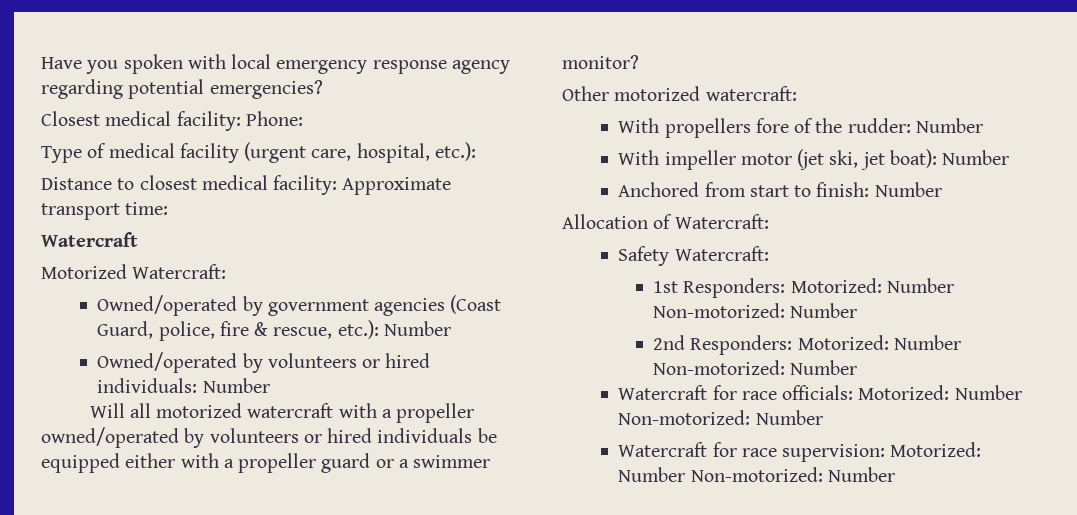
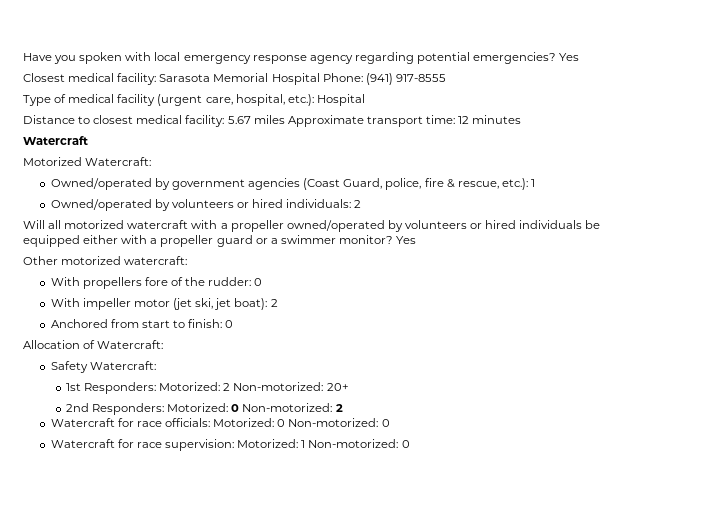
(323, 89) none -> [559,53,580,61] Yes
(241, 121) none -> [159,73,320,85] Sarasota Memorial Hospital
(303, 118) none -> [365,73,446,85] (941) 917-8555
(476, 151) none -> [316,94,365,106] Hospital
(338, 185) none -> [227,115,285,124] 5.67 miles
(169, 208) none -> [458,115,522,124] 12 minutes
[383,321,451,336] Number -> [530,179,535,187] 1
[202,378,270,393] Number -> [354,200,362,208] 2
(639, 62) none -> [396,236,417,244] Yes
[915,118,983,133] Number -> [254,278,263,286] 0
[942,150,1010,165] Number -> [270,299,278,307] 2
[874,182,942,197] Number -> [225,320,234,328] 0
[887,278,955,293] [653,303,858,318] Number Non-motorized: Number -> [223,382,349,391] 2 Non-motorized: 20+
[894,335,962,350] [653,360,858,375] Number Non-motorized: Number -> [231,403,343,412] 0 Non-motorized: 2
[954,385,1022,400] [618,410,823,425] Number Non-motorized: Number -> [277,418,390,427] 0 Non-motorized: 0
[618,467,895,482] Number Non-motorized: Number -> [301,439,410,448] 1 Non-motorized: 0

